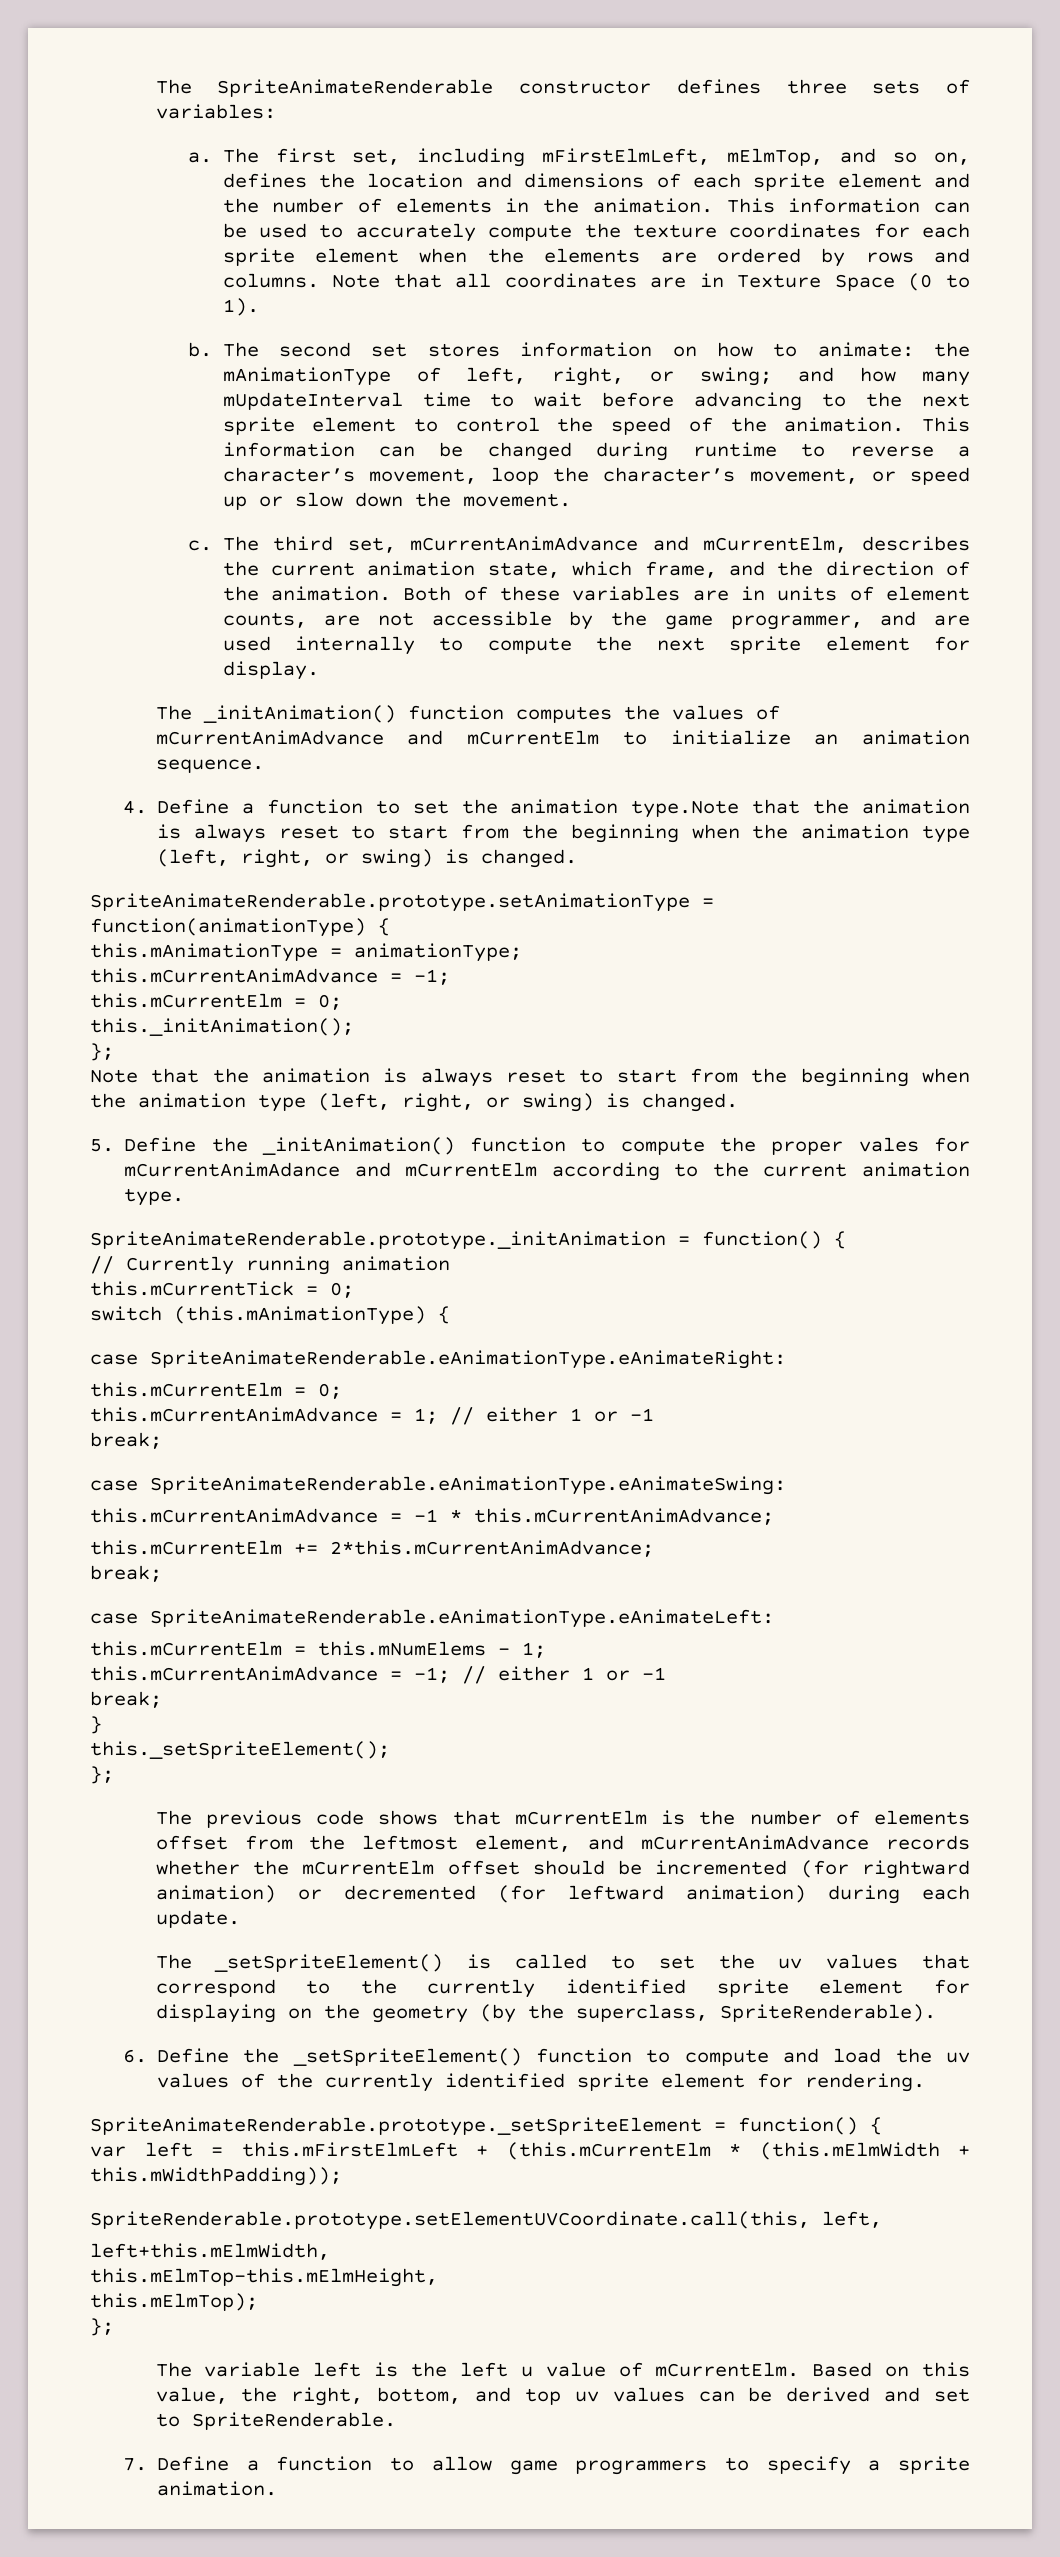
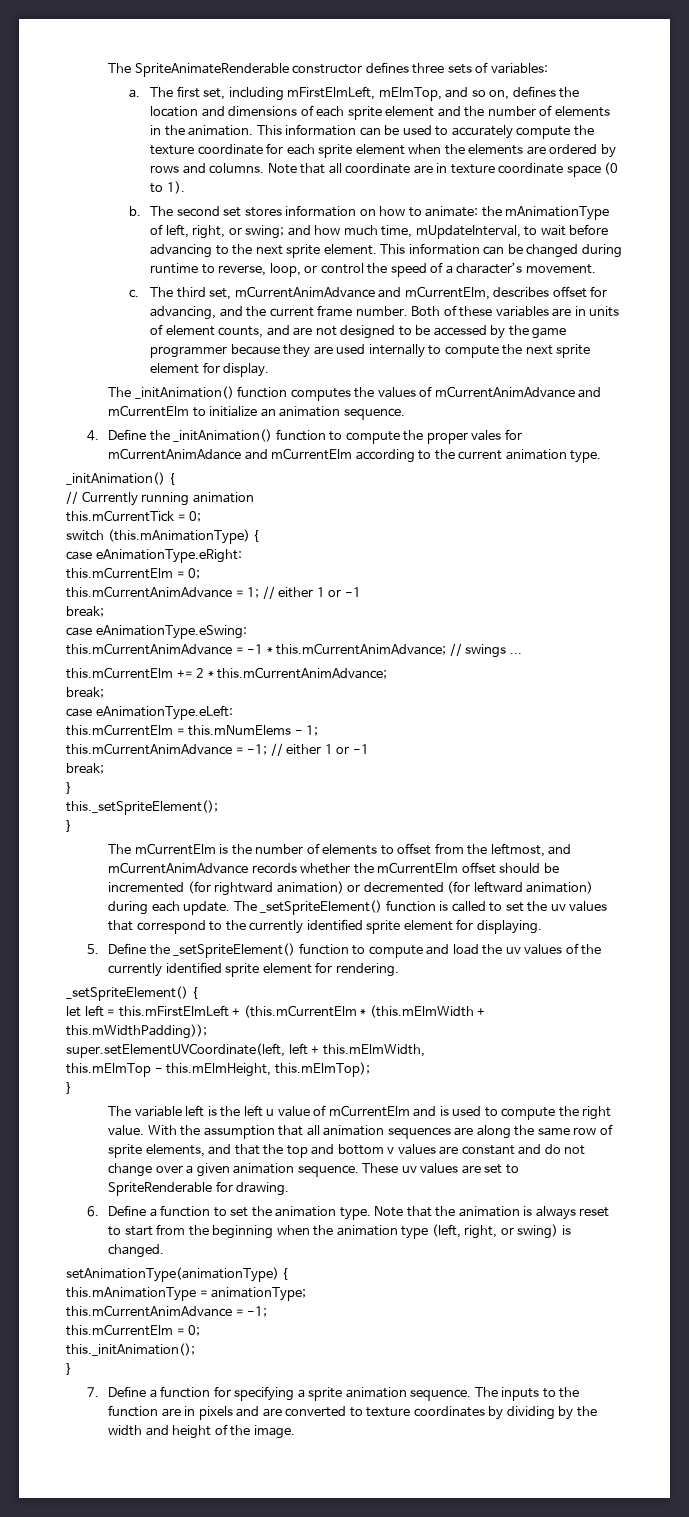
[729,223,862,238] coordinates -> [197,144,263,155] coordinate
[504,273,895,291] coordinates are in Texture Space -> [345,163,601,177] coordinate are in texture coordinate space
[921,371,970,386] [222,392,471,410] many mUpdateInterval time -> [343,225,521,239] much time, mUpdateInterval,
[312,417,905,435] element to control the speed of the animation. -> [323,244,377,255] element.
[849,446,970,457] [222,467,970,485] [222,492,451,510] reverse a character’s movement, loop the character’s movement, or speed up or slow down the -> [218,262,523,277] reverse, loop, or control the speed of a character’s
[222,561,971,578] [222,586,391,601] the current animation state, which frame, and the direction of the animation. -> [552,286,608,298] [150,305,408,320] offset for advancing, and the current frame number.
(307, 620) none -> [266,325,290,336] and
[431,611,917,630] accessible by the game programmer, and -> [340,325,567,339] [150,344,311,358] designed to be accessed by the game programmer because they
(230, 806) none -> [149,429,522,444] [108,448,602,463] [66,472,175,485] [66,491,254,506] [66,510,202,522] [66,529,260,544] [66,549,242,563] [66,567,201,579] [66,586,361,599] [66,606,104,617] [66,625,247,639] [66,643,522,658] [66,667,388,679] [66,687,104,698] [66,705,233,720] [66,724,319,736] [66,743,369,756] [66,763,104,774] [66,782,72,794] [66,800,218,815] [66,820,72,832] [108,843,572,857] [108,862,559,874] [108,881,594,896] [108,900,608,915] [108,919,542,934] [87,943,602,958] [108,962,399,977] [66,986,198,1001] [66,1005,486,1018] [66,1024,207,1039] [66,1043,425,1058] [66,1062,370,1077] [66,1082,72,1094] [108,1105,612,1120] [108,1124,613,1139] [108,1144,586,1158] [108,1163,519,1177] [108,1181,290,1196] [87,1205,147,1217] the _initAnimation() function to compute the proper vales for mCurrentAnimAdance and mCurrentElm according to the current animation type. // _initAnimation() { // // Currently running animation // this.mCurrentTick = 0; // switch (this.mAnimationType) { // case eAnimationType.eRight: // this.mCurrentElm = 0; // this.mCurrentAnimAdvance = 1; // either 1 or -1 // break; // case eAnimationType.eSwing: // this.mCurrentAnimAdvance = -1 * this.mCurrentAnimAdvance; // swings ... // this.mCurrentElm += 2 * this.mCurrentAnimAdvance; // break; // case eAnimationType.eLeft: // this.mCurrentElm = this.mNumElems - 1; // this.mCurrentAnimAdvance = -1; // either 1 or -1 // break; // } // this._setSpriteElement(); // } // The mCurrentElm is the number of elements to offset from the leftmost, and mCurrentAnimAdvance records whether the mCurrentElm offset should be incremented (for rightward animation) or decremented (for leftward animation) during each update. The _setSpriteElement() function is called to set the uv values that correspond to the currently identified sprite element for displaying. // 5. Define the _setSpriteElement() function to compute and load the uv values of the currently identified sprite element for rendering. // _setSpriteElement() { // let left = this.mFirstElmLeft + (this.mCurrentElm * (this.mElmWidth + this.mWidthPadding)); // super.setElementUVCoordinate(left, left + this.mElmWidth, // this.mElmTop - this.mElmHeight, this.mElmTop); // } // The variable left is the left u value of mCurrentElm and is used to compute the right value. With the assumption that all animation sequences are along the same row of sprite elements, and that the top and bottom v values are constant and do not change over a given animation sequence. These uv values are set to SpriteRenderable for drawing. // 6. Define
[631,799,970,818] [157,824,970,843] [157,849,578,868] [90,893,714,912] [90,918,390,937] [90,943,522,962] [90,968,450,985] [90,993,342,1010] [90,1018,354,1036] [90,1043,114,1061] type.Note that the animation is always reset to start from the beginning when the animation type (left, right, or swing) is changed. // SpriteAnimateRenderable.prototype.setAnimationType = function(animationType) { // this.mAnimationType = animationType; // this.mCurrentAnimAdvance = -1; // this.mCurrentElm = 0; // this._initAnimation(); // }; // -> [339,1207,371,1220] type.
[90,1137,970,1155] [124,1162,971,1181] [124,1188,185,1206] [90,1231,846,1250] [90,1256,450,1275] [90,1281,354,1298] [90,1306,450,1325] [90,1350,786,1369] [90,1382,342,1399] [90,1407,654,1425] [90,1432,162,1449] [90,1476,786,1495] [90,1508,774,1525] [90,1540,654,1557] [90,1565,162,1582] [90,1609,774,1628] [90,1641,546,1658] [90,1666,666,1684] [90,1691,162,1708] [90,1716,102,1734] [90,1741,390,1759] [90,1766,114,1784] [155,1810,971,1828] [155,1835,971,1852] [155,1860,971,1879] [155,1885,970,1904] [155,1910,240,1928] [155,1954,971,1972] [155,1979,970,1998] [155,2004,936,2023] [122,2048,970,2066] [157,2073,926,2092] [90,2117,882,2136] [90,2142,970,2160] [90,2167,342,2186] [90,2211,882,2230] [90,2243,330,2260] [90,2268,438,2287] [90,2293,258,2311] [90,2318,114,2336] [155,2362,970,2377] [155,2387,970,2406] [155,2412,396,2430] [122,2456,970,2475] [157,2481,278,2496] 5. Define the _initAnimation() function to compute the proper vales for mCurrentAnimAdance and mCurrentElm according to the current animation type. // SpriteAnimateRenderable.prototype._initAnimation = function() { // // Currently running animation // this.mCurrentTick = 0; // switch (this.mAnimationType) { // case SpriteAnimateRenderable.eAnimationType.eAnimateRight: // this.mCurrentElm = 0; // this.mCurrentAnimAdvance = 1; // either 1 or -1 // break; // case SpriteAnimateRenderable.eAnimationType.eAnimateSwing: // this.mCurrentAnimAdvance = -1 * this.mCurrentAnimAdvance; // this.mCurrentElm += 2*this.mCurrentAnimAdvance; // break; // case SpriteAnimateRenderable.eAnimationType.eAnimateLeft: // this.mCurrentElm = this.mNumElems - 1; // this.mCurrentAnimAdvance = -1; // either 1 or -1 // break; // } // this._setSpriteElement(); // }; // The previous code shows that mCurrentElm is the number of elements offset from the leftmost element, and mCurrentAnimAdvance records whether the mCurrentElm offset should be incremented (for rightward animation) or decremented (for leftward animation) during each update. // The _setSpriteElement() is called to set the uv values that correspond to the currently identified sprite element for displaying on the geometry (by the superclass, SpriteRenderable). // 6. Define the _setSpriteElement() function to compute and load the uv values of the currently identified sprite element for rendering. // SpriteAnimateRenderable.prototype._setSpriteElement = function() { // var left = this.mFirstElmLeft + (this.mCurrentElm * (this.mElmWidth + this.mWidthPadding)); // SpriteRenderable.prototype.setElementUVCoordinate.call(this, left, // left+this.mElmWidth, // this.mElmTop-this.mElmHeight, // this.mElmTop); // }; // The variable left is the left u value of mCurrentElm. Based on this value, the right, bottom, and top uv values can be derived and set to SpriteRenderable. // 7. Define a function to allow game programmers to specify a sprite animation. -> [66,1267,289,1282] [66,1287,307,1301] [66,1305,268,1317] [66,1324,201,1336] [66,1343,195,1356] [66,1363,72,1375] [87,1386,580,1401] [108,1405,597,1420] [108,1424,295,1439] setAnimationType(animationType) { // this.mAnimationType = animationType; // this.mCurrentAnimAdvance = -1; // this.mCurrentElm = 0; // this._initAnimation(); // } // 7. Define a function for specifying a sprite animation sequence. The inputs to the function are in pixels and are converted to texture coordinates by dividing by the width and height of the image.

